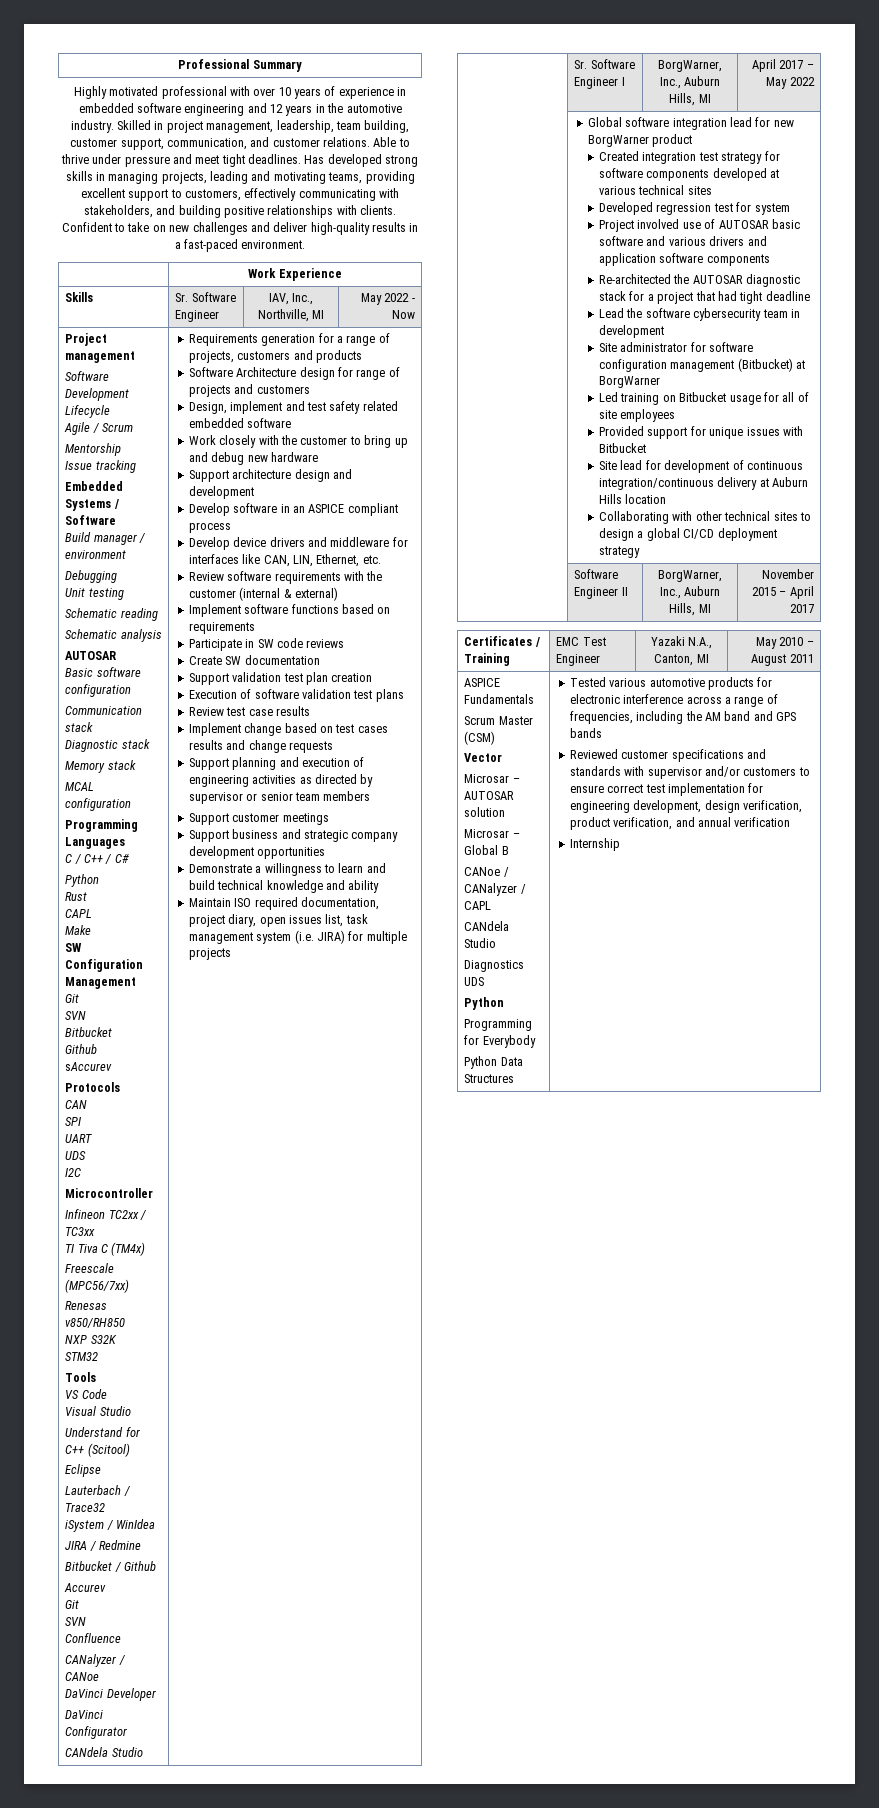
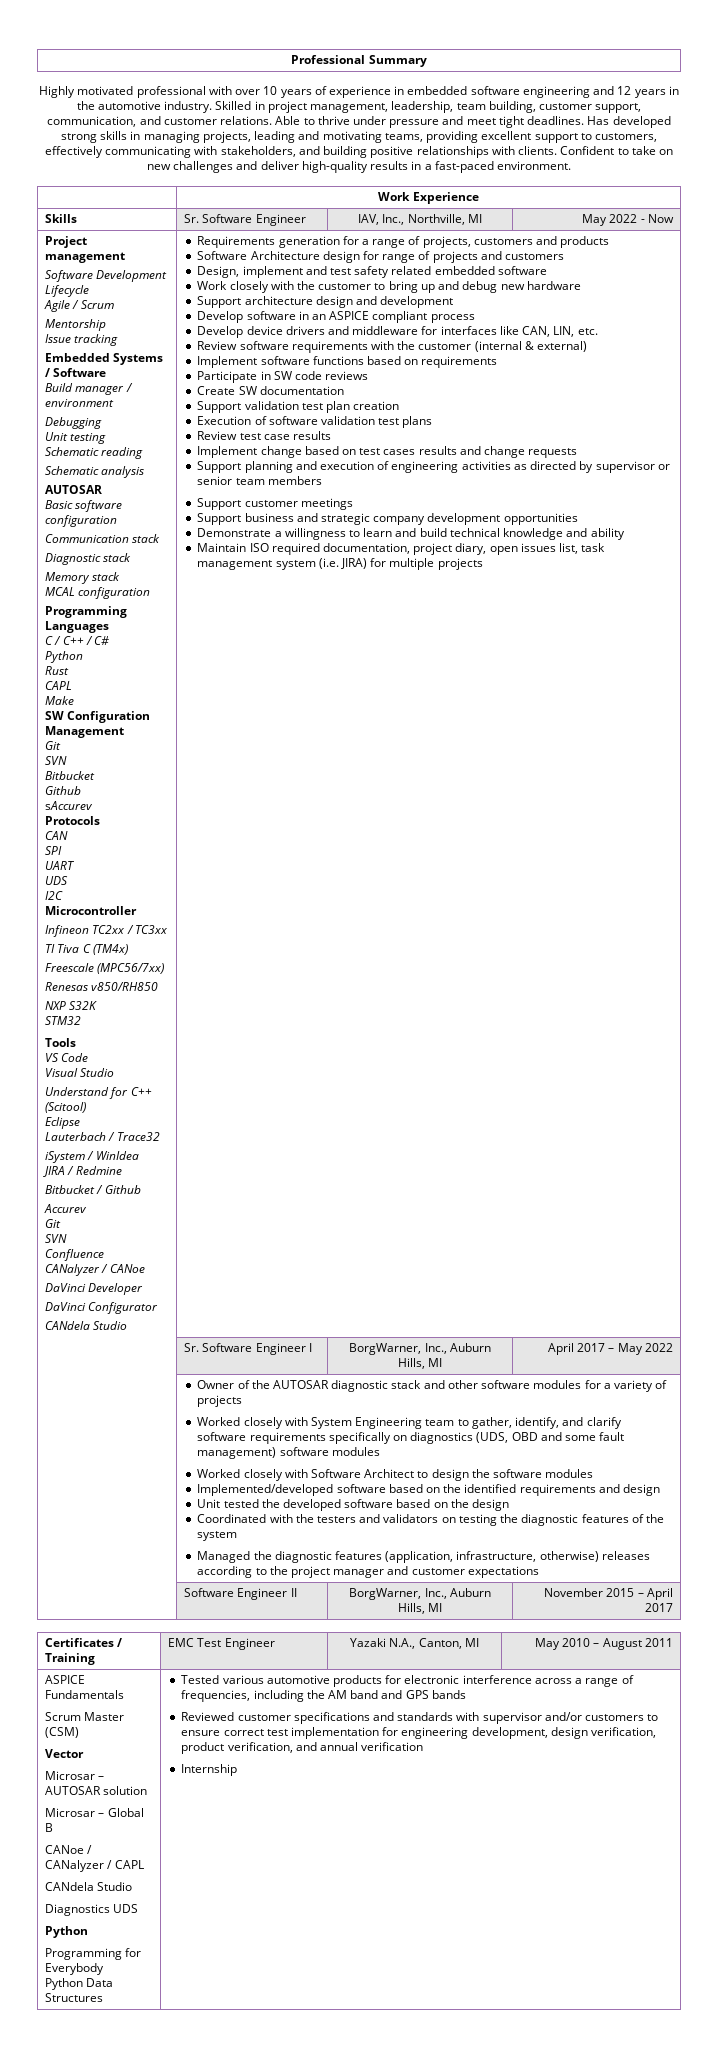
[316,554,360,567] Ethernet, -> (575, 331) none
[587,117,794,130] [587,134,693,147] [599,151,780,164] [599,168,780,181] [599,185,712,195] [599,202,790,215] [599,219,800,232] [599,236,767,246] [599,253,770,266] [599,274,801,287] [599,291,810,304] [599,308,800,321] [599,325,665,338] [599,342,754,352] [599,358,806,372] [599,376,661,388] [599,392,809,405] [599,409,676,422] [599,426,803,439] [599,443,647,453] [599,460,803,473] [599,477,809,490] [599,494,667,504] [599,511,811,524] [599,528,777,541] [599,546,641,558] Global software integration lead for new BorgWarner product // Created integration test strategy for software components developed at various technical sites // Developed regression test for system // Project involved use of AUTOSAR basic software and various drivers and application software components // Re-architected the AUTOSAR diagnostic stack for a project that had tight deadline // Lead the software cybersecurity team in development // Site administrator for software configuration management (Bitbucket) at BorgWarner // Led training on Bitbucket usage for all of site employees // Provided support for unique issues with Bitbucket // Site lead for development of continuous integration/continuous delivery at Auburn Hills location // Collaborating with other technical sites to design a global CI/CD deployment strategy -> [197,1380,668,1392] [197,1395,243,1407] [197,1417,622,1429] [197,1432,625,1444] [197,1447,380,1459] [197,1469,594,1481] [197,1484,661,1496] [197,1499,510,1511] [197,1514,665,1526] [197,1531,238,1541] [197,1551,650,1563] [197,1566,539,1578] Owner of the AUTOSAR diagnostic stack and other software modules for a variety of projects // Worked closely with System Engineering team to gather, identify, and clarify software requirements specifically on diagnostics (UDS, OBD and some fault management) software modules // Worked closely with Software Architect to design the software modules // Implemented/developed software based on the identified requirements and design // Unit tested the developed software based on the design // Coordinated with the testers and validators on testing the diagnostic features of the system // Managed the diagnostic features (application, infrastructure, otherwise) releases according to the project manager and customer expectations

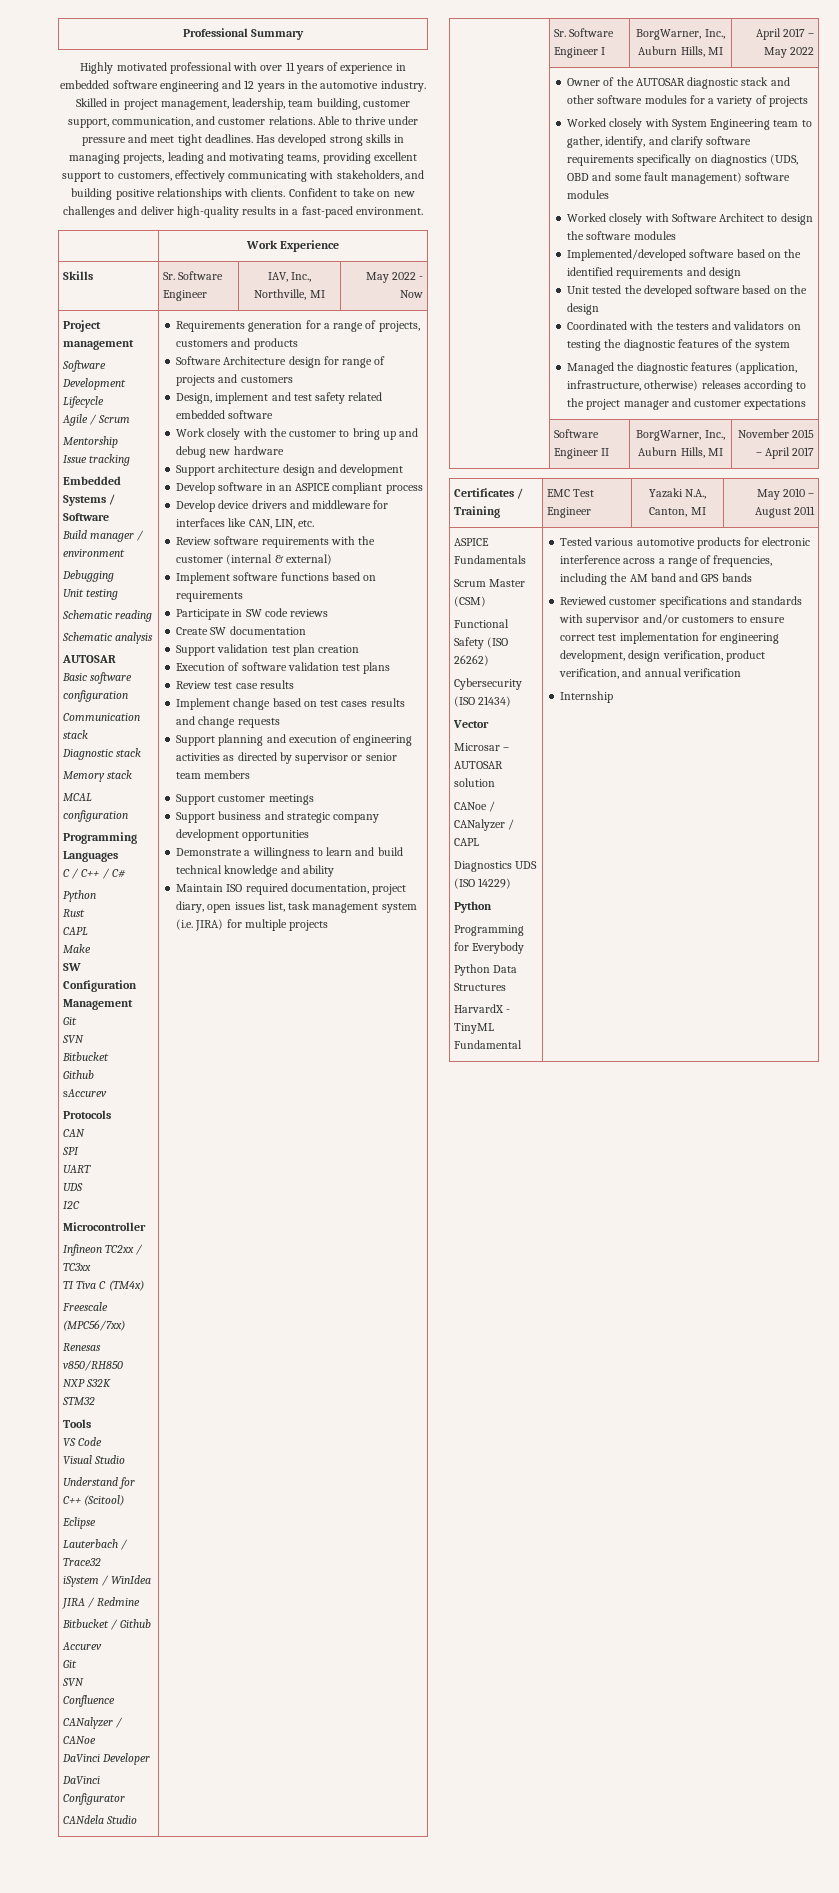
[263,86,278,95] 10 -> [285,62,295,71] 11
(80, 1732) none -> [453,619,509,628] [453,637,509,649] [453,655,489,666] [453,678,522,690] [453,696,512,707] // Functional Safety (ISO 26262) // Cybersecurity (ISO 21434)
[45,1808,144,1817] [45,1823,54,1832] // Microsar – Global B -> (495, 782) none
[45,1882,133,1891] // CANdela Studio -> (479, 842) none
(139, 1908) none -> [453,878,512,889] (ISO 14229)
(104, 1997) none -> [453,1004,511,1013] [453,1023,494,1034] [453,1040,522,1049] // HarvardX - TinyML Fundamental

